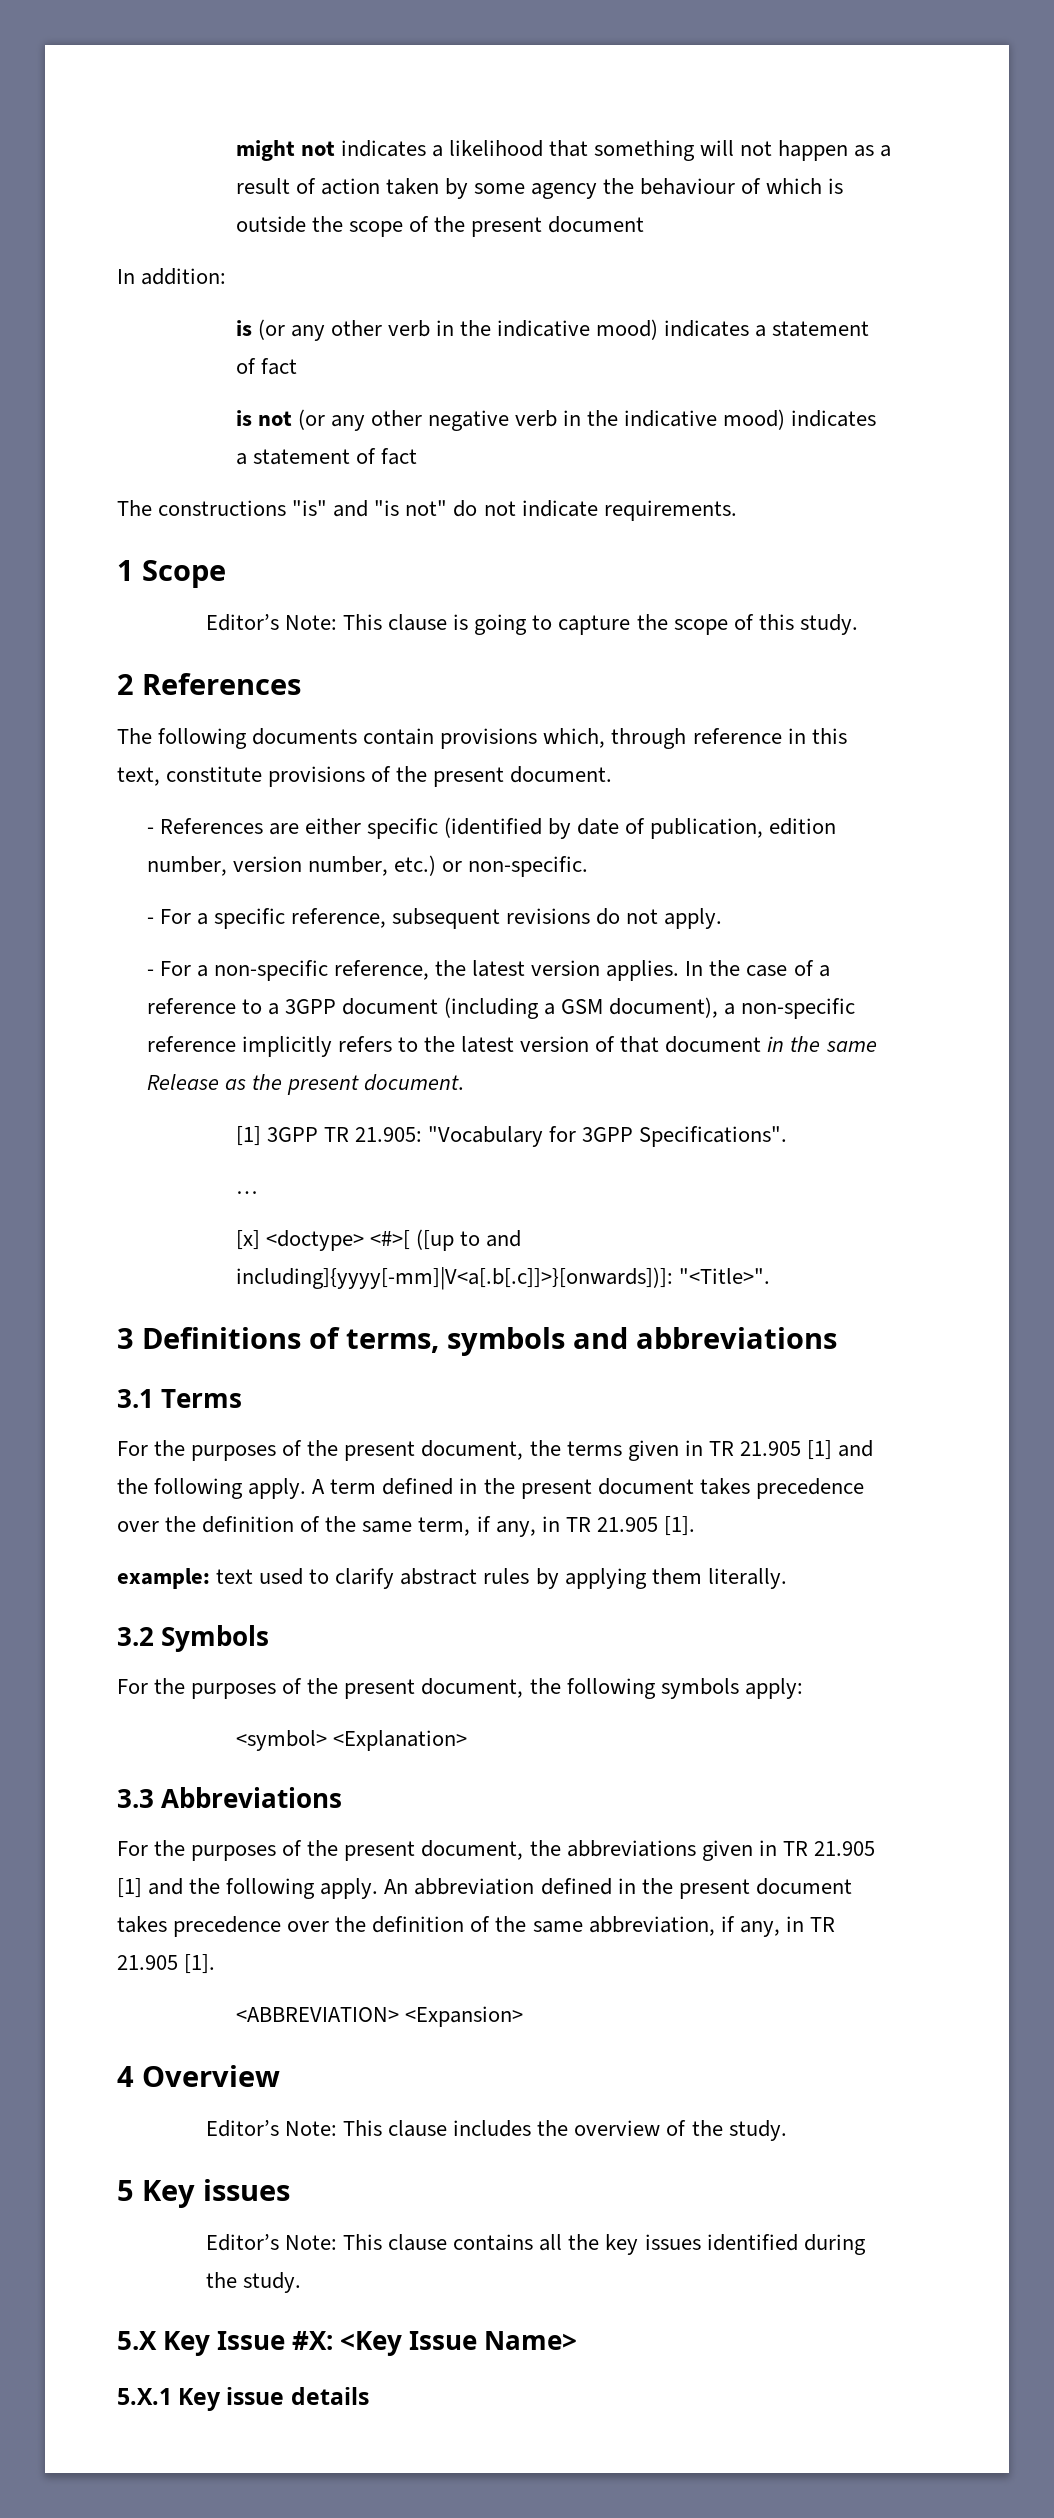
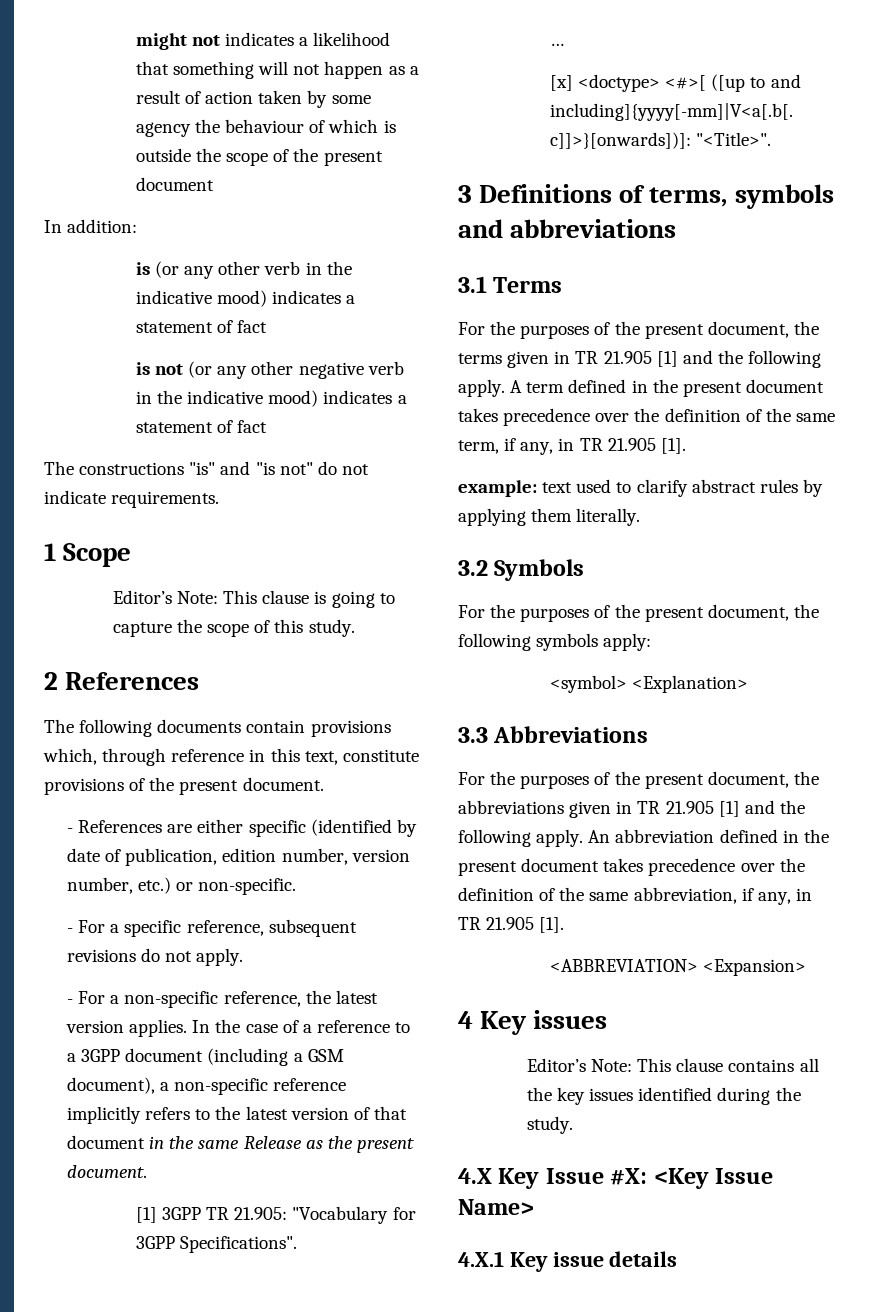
[142,2065,280,2087] [205,2120,787,2141] [117,2180,134,2201] Overview // Editor’s Note: This clause includes the overview of the study. // 5 -> (473, 1020) none
[117,2331,157,2350] 5.X -> [458,1168,492,1184] 4.X
[117,2388,172,2405] 5.X.1 -> [458,1251,504,1267] 4.X.1

